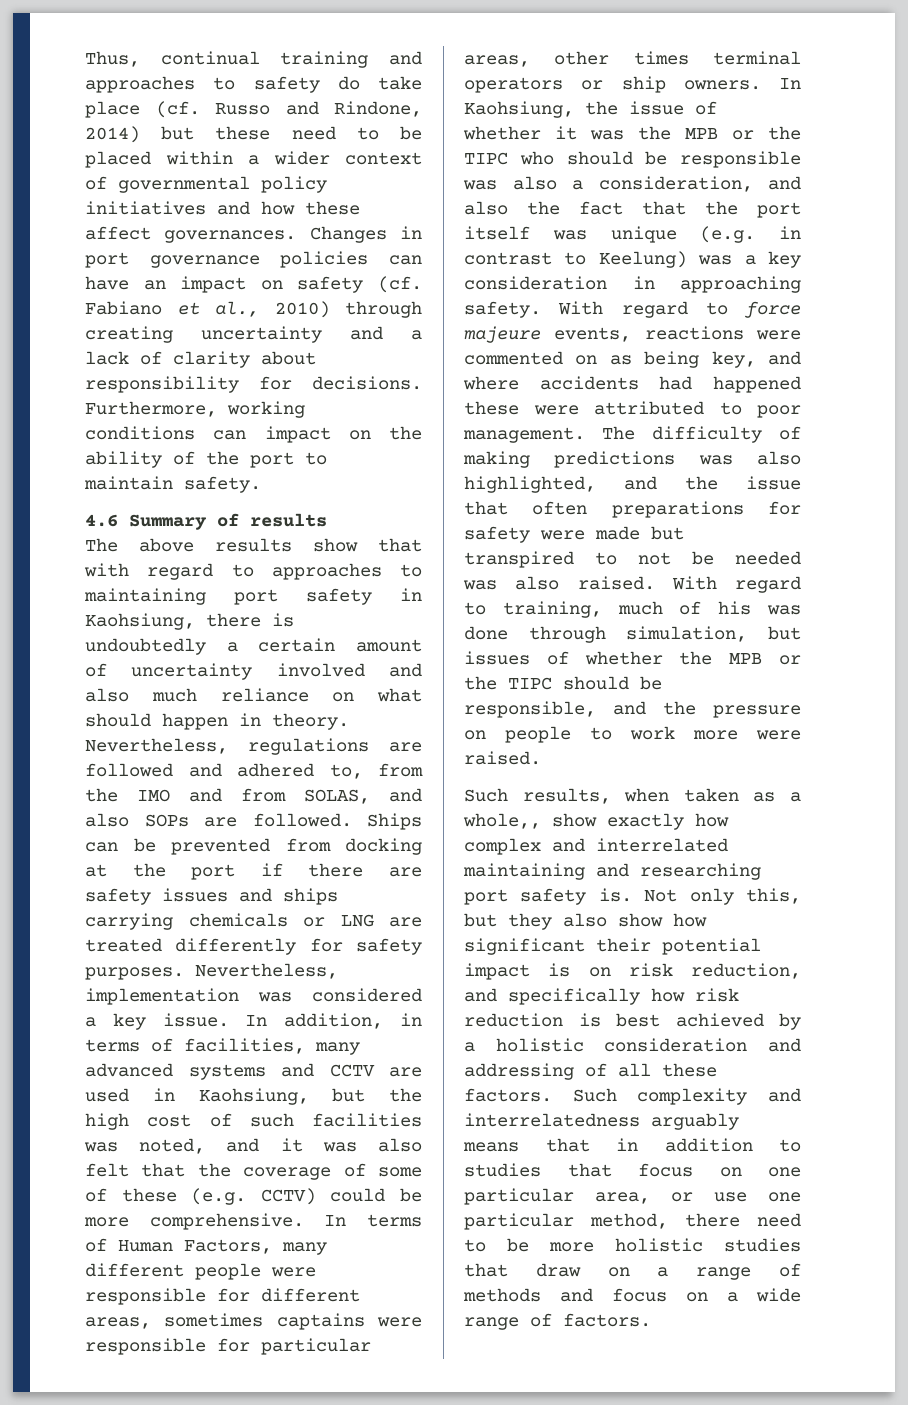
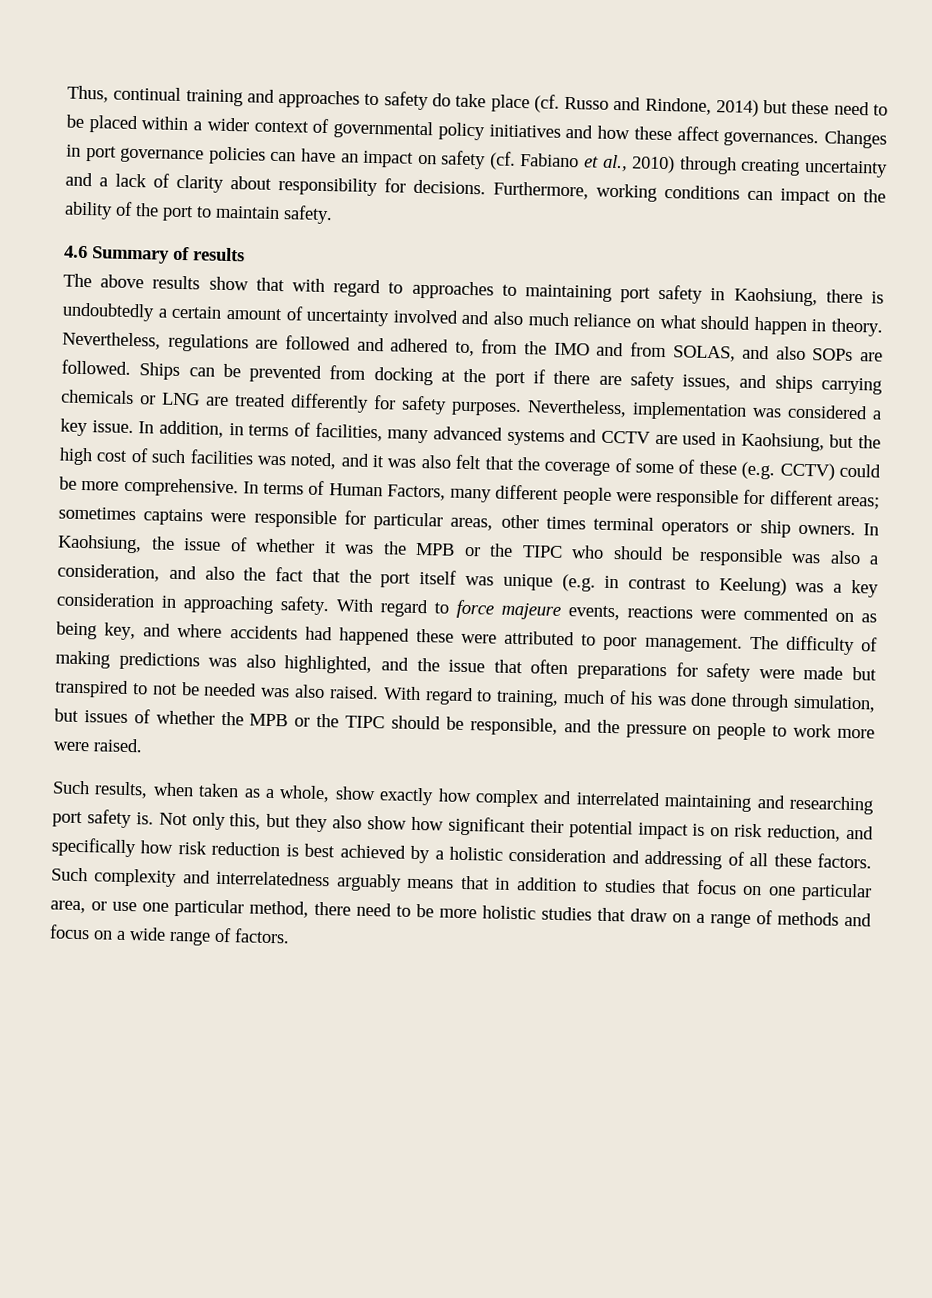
[162,888,228,902] issues -> [682,374,732,391] issues,
[85,1317,151,1329] areas, -> [835,496,880,510] areas;
[463,813,541,829] whole,, -> [279,785,331,803] whole,

